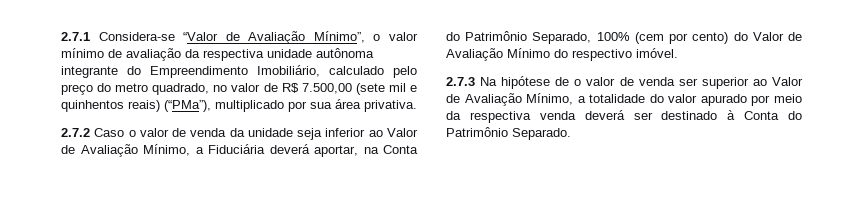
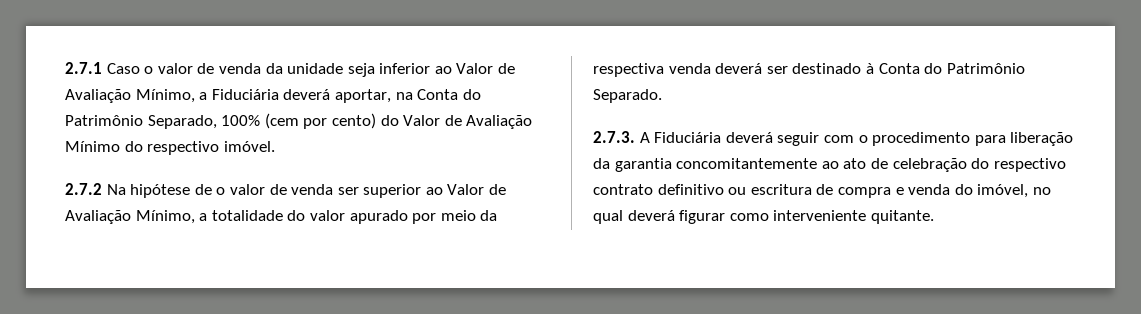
[98,31,418,44] [61,48,374,61] [61,65,417,78] [61,83,417,95] [61,99,417,112] [61,128,90,137] Considera-se “Valor de Avaliação Mínimo”, o valor mínimo de avaliação da respectiva unidade autônoma integrante do Empreendimento Imobiliário, calculado pelo preço do metro quadrado, no valor de R$ 7.500,00 (sete mil e quinhentos reais) (“PMa”), multiplicado por sua área privativa. // 2.7.2 -> (102, 68) none
[446,77,475,86] 2.7.3 -> [65,183,102,195] 2.7.2
(571, 134) none -> [593,131,1074,146] [593,158,1066,172] [593,184,1051,198] [593,210,934,224] // 2.7.3. A Fiduciária deverá seguir com o procedimento para liberação da garantia concomitantemente ao ato de celebração do respectivo contrato definitivo ou escritura de compra e venda do imóvel, no qual deverá figurar como interveniente quitante.

